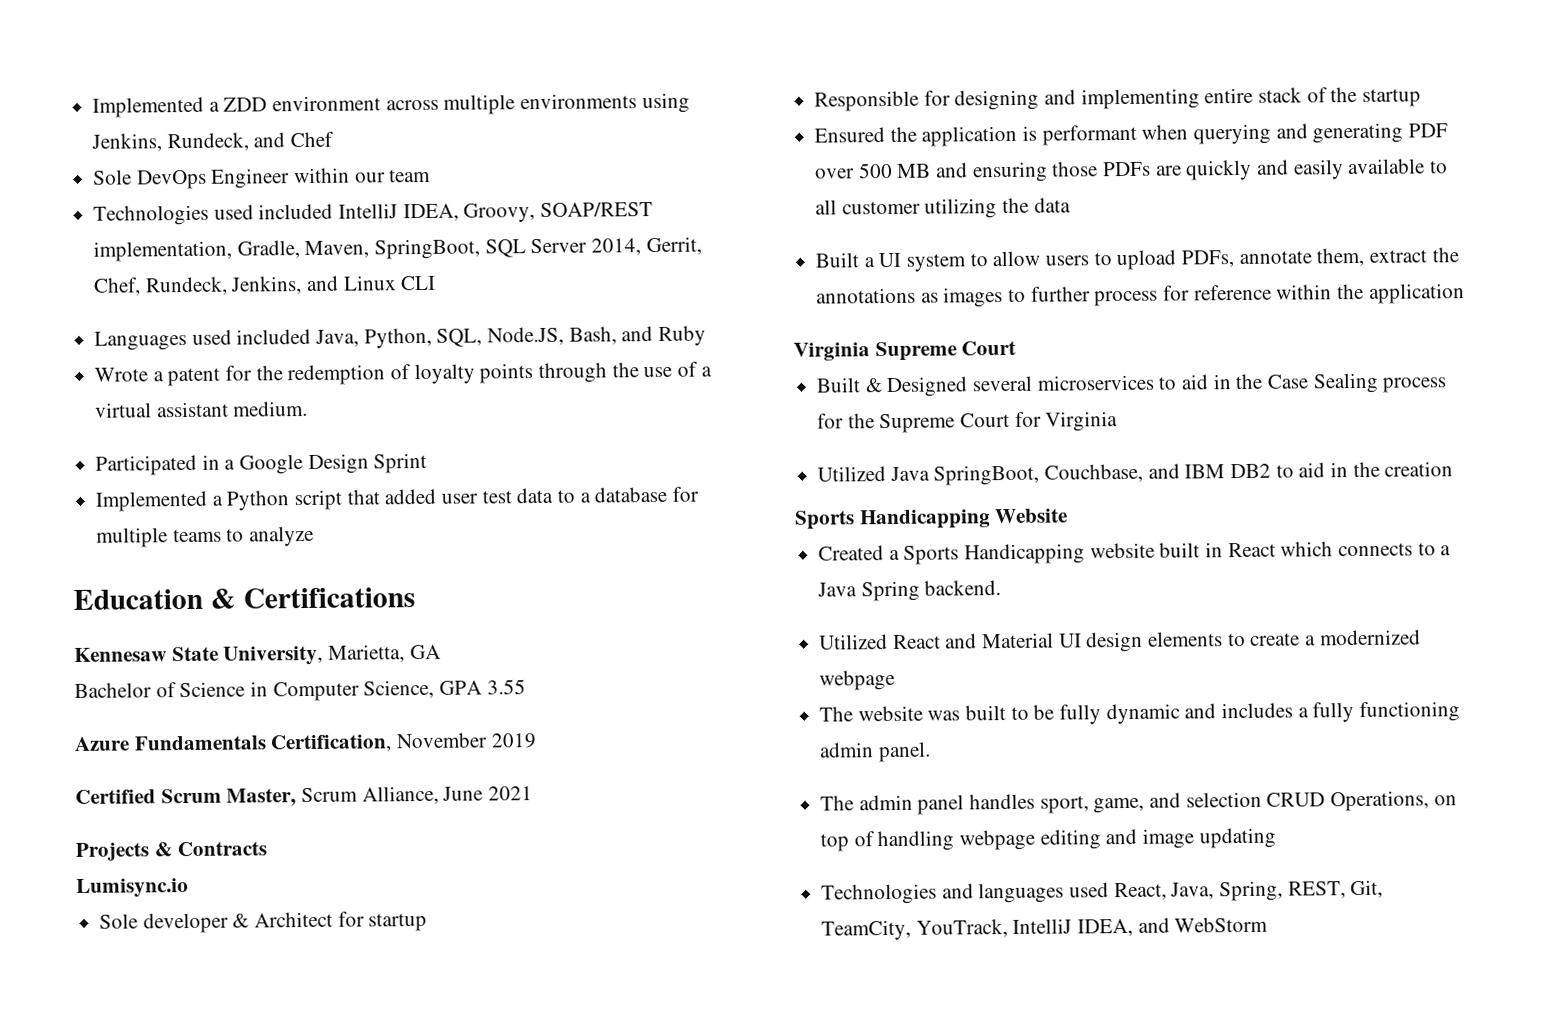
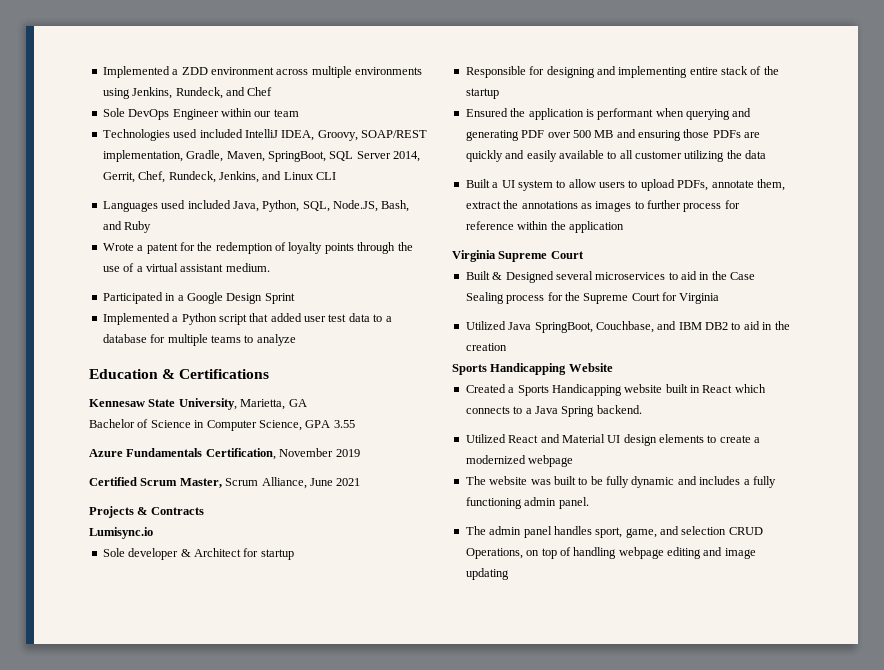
[821,879,1384,905] [821,916,1269,941] // Technologies and languages used React, Java, Spring, REST, Git, TeamCity, YouTrack, IntelliJ IDEA, and WebStorm -> (509, 574) none

